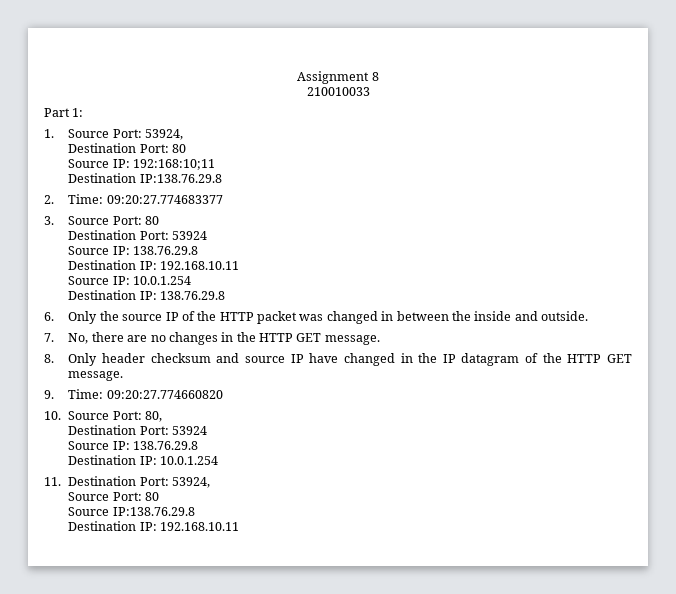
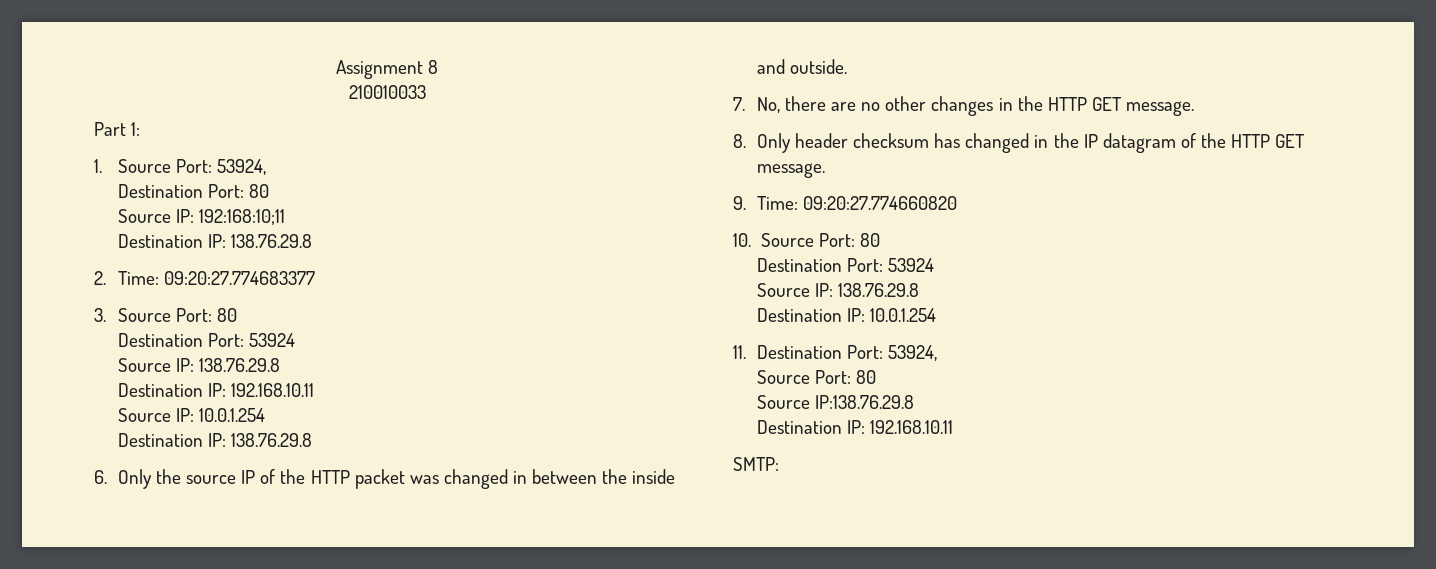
[139,174,222,183] IP:138.76.29.8 -> [207,234,312,248] IP: 138.76.29.8
(166, 338) none -> [885,96,927,111] other
[216,353,339,363] and source IP have -> [934,133,961,148] has
[145,411,163,422] 80, -> [859,233,880,247] 80
(240, 526) none -> [733,457,779,471] // SMTP:

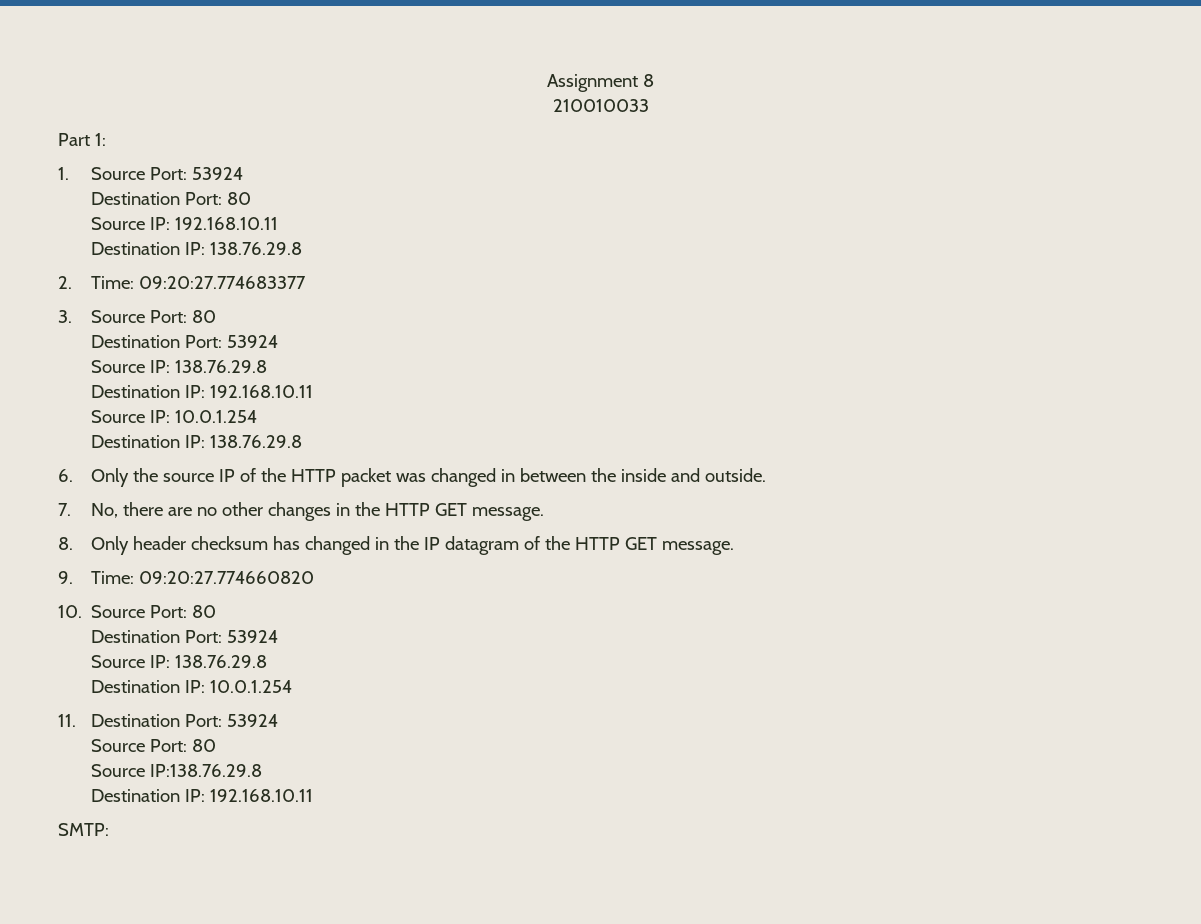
[216,159,266,175] 53924, -> [191,167,243,180] 53924
[198,209,285,225] 192:168:10;11 -> [174,217,278,230] 192.168.10.11
[887,345,937,361] 53924, -> [226,714,278,727] 53924

